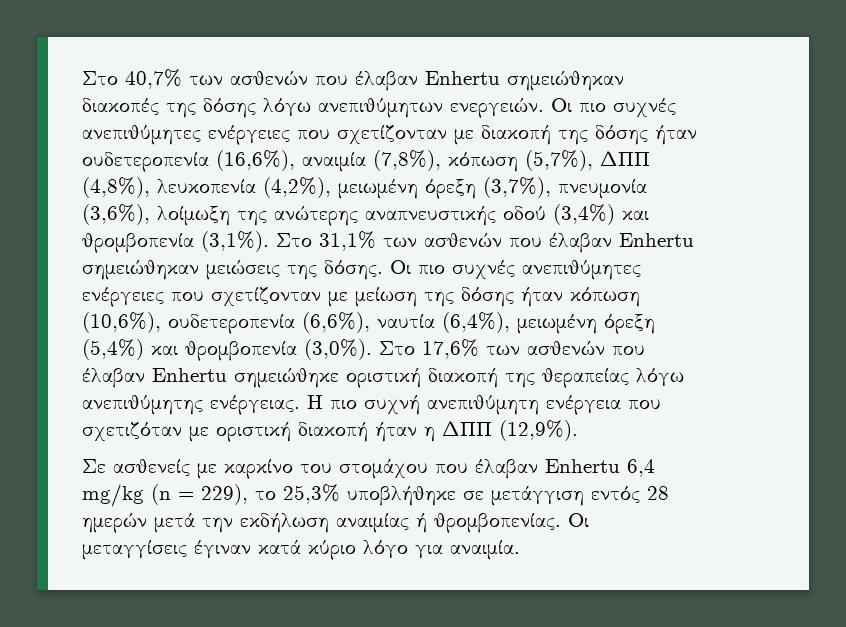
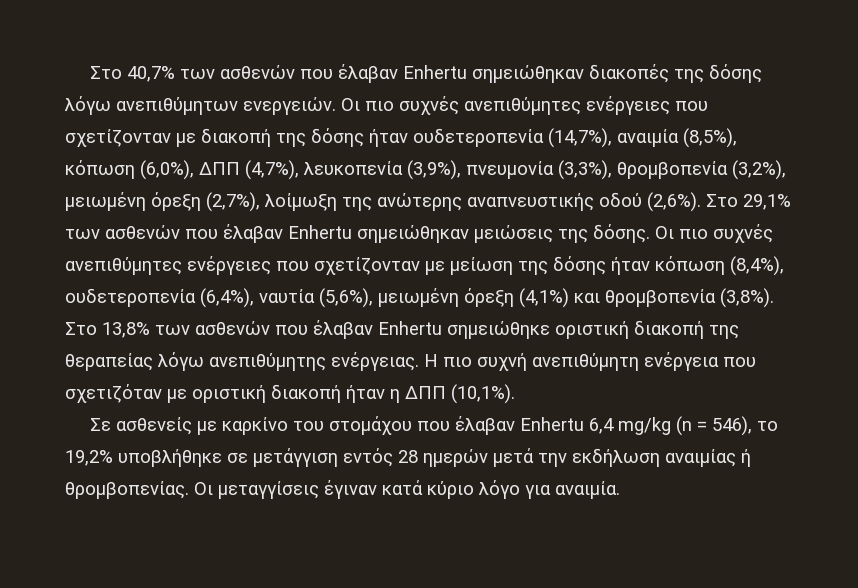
[216,150,650,172] [82,177,647,199] [82,204,150,225] (16,6%), αναιμία (7,8%), κόπωση (5,7%), ΔΠΠ (4,8%), λευκοπενία (4,2%), μειωμένη όρεξη (3,7%), πνευμονία (3,6%), -> [548,128,737,148] [65,160,786,180] [65,192,260,212] (14,7%), αναιμία (8,5%), κόπωση (6,0%), ΔΠΠ (4,7%), λευκοπενία (3,9%), πνευμονία (3,3%), θρομβοπενία (3,2%), μειωμένη όρεξη (2,7%),
[553,204,649,225] [82,231,376,253] (3,4%) και θρομβοπενία (3,1%). Στο 31,1% -> [647,192,791,212] (2,6%). Στο 29,1%
[82,312,655,334] [82,339,479,361] (10,6%), ουδετεροπενία (6,6%), ναυτία (6,4%), μειωμένη όρεξη (5,4%) και θρομβοπενία (3,0%). Στο 17,6% -> [730,256,784,276] [65,288,774,308] [65,322,150,338] (8,4%), ουδετεροπενία (6,4%), ναυτία (5,6%), μειωμένη όρεξη (4,1%) και θρομβοπενία (3,8%). Στο 13,8%
[499,420,578,441] (12,9%). -> [451,384,515,404] (10,1%).
[201,484,340,505] 229), το 25,3% -> [712,416,779,436] [65,450,113,466] 546), το 19,2%

